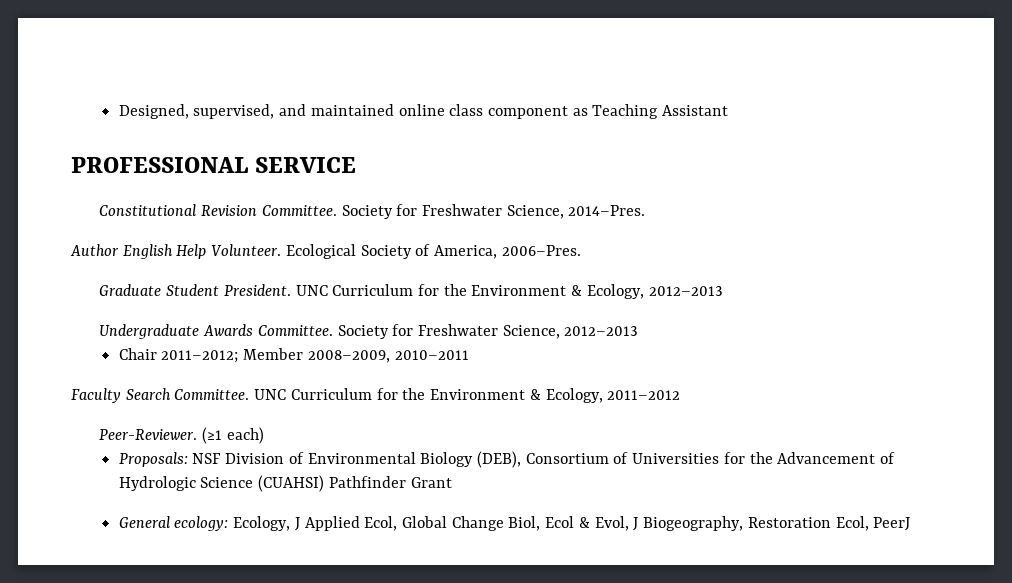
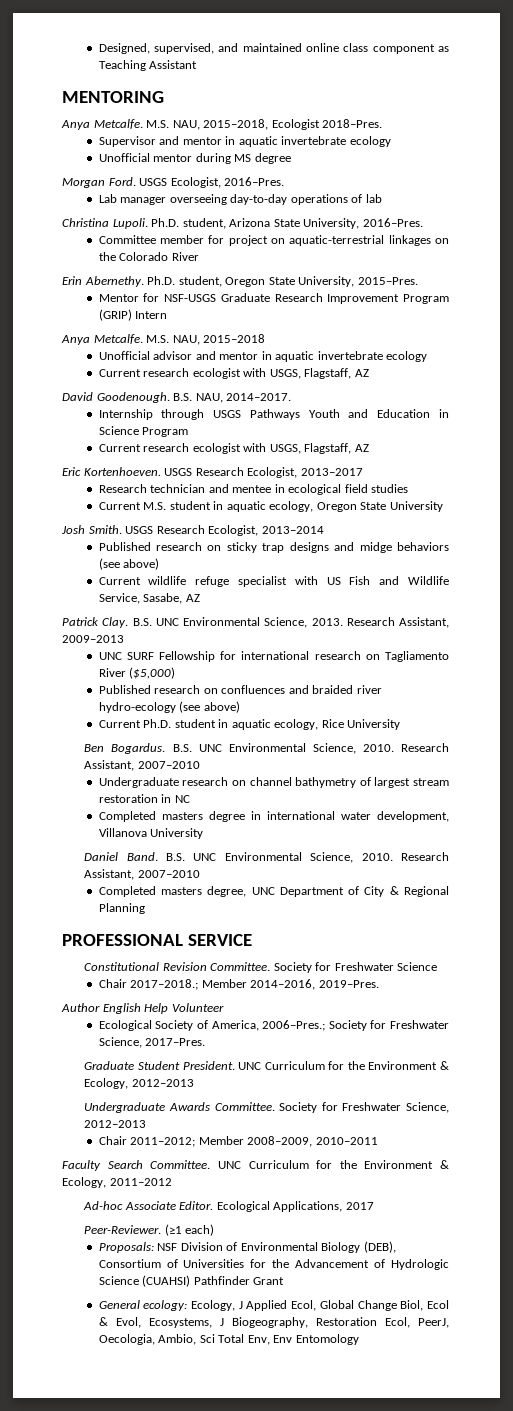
(729, 110) none -> [62,91,164,103] [61,119,383,130] [98,136,391,147] [98,153,291,164] [62,177,285,188] [98,194,382,205] [62,218,423,229] [98,235,450,246] [98,252,199,261] [62,276,418,287] [98,293,449,304] [98,309,168,321] [61,334,266,345] [98,351,428,362] [98,368,369,379] [62,392,292,403] [98,409,449,420] [98,426,189,437] [98,443,369,454] [62,467,363,478] [98,484,409,495] [98,501,443,512] [61,525,324,536] [98,542,450,553] [98,558,160,570] [98,576,450,587] [98,593,200,604] [62,617,449,628] [62,635,124,643] [98,651,449,662] [98,667,176,679] [98,685,382,694] [98,701,240,713] [98,719,401,730] [84,743,449,754] [84,760,200,771] [98,777,449,788] [98,794,190,803] [98,811,449,822] [98,828,204,839] [84,852,450,863] [84,869,200,880] [98,886,450,897] [98,903,145,914] // MENTORING // Anya Metcalfe. M.S. NAU, 2015–2018, Ecologist 2018–Pres. // Supervisor and mentor in aquatic invertebrate ecology // Unofficial mentor during MS degree // Morgan Ford. USGS Ecologist, 2016–Pres. // Lab manager overseeing day-to-day operations of lab // Christina Lupoli. Ph.D. student, Arizona State University, 2016–Pres. // Committee member for project on aquatic-terrestrial linkages on the Colorado River // Erin Abernethy. Ph.D. student, Oregon State University, 2015–Pres. // Mentor for NSF-USGS Graduate Research Improvement Program (GRIP) Intern // Anya Metcalfe. M.S. NAU, 2015–2018 // Unofficial advisor and mentor in aquatic invertebrate ecology // Current research ecologist with USGS, Flagstaff, AZ // David Goodenough. B.S. NAU, 2014–2017. // Internship through USGS Pathways Youth and Education in Science Program // Current research ecologist with USGS, Flagstaff, AZ // Eric Kortenhoeven. USGS Research Ecologist, 2013–2017 // Research technician and mentee in ecological field studies // Current M.S. student in aquatic ecology, Oregon State University // Josh Smith. USGS Research Ecologist, 2013–2014 // Published research on sticky trap designs and midge behaviors (see above) // Current wildlife refuge specialist with US Fish and Wildlife Service, Sasabe, AZ // Patrick Clay. B.S. UNC Environmental Science, 2013. Research Assistant, 2009–2013 // UNC SURF Fellowship for international research on Tagliamento River ($5,000) // Published research on confluences and braided river hydro-ecology (see above) // Current Ph.D. student in aquatic ecology, Rice University // Ben Bogardus. B.S. UNC Environmental Science, 2010. Research Assistant, 2007–2010 // Undergraduate research on channel bathymetry of largest stream restoration in NC // Completed masters degree in international water development, Villanova University // Daniel Band. B.S. UNC Environmental Science, 2010. Research Assistant, 2007–2010 // Completed masters degree, UNC Department of City & Regional Planning
[506,205,646,219] Science, 2014–Pres. -> [397,962,438,971] [98,979,379,990] Science // Chair 2017–2018.; Member 2014–2016, 2019–Pres.
[211,244,282,256] Volunteer. -> [171,1003,224,1012] Volunteer //
[501,245,581,256] 2006–Pres. -> [262,1020,449,1031] [98,1037,206,1048] 2006–Pres.; Society for Freshwater Science, 2017–Pres.
(681, 395) none -> [83,1201,374,1212] // Ad-hoc Associate Editor. Ecological Applications, 2017
(629, 523) none -> [148,1318,212,1328] Ecosystems,
[873,517,911,531] PeerJ -> [418,1318,449,1328] [98,1334,359,1345] PeerJ, Oecologia, Ambio, Sci Total Env, Env Entomology

